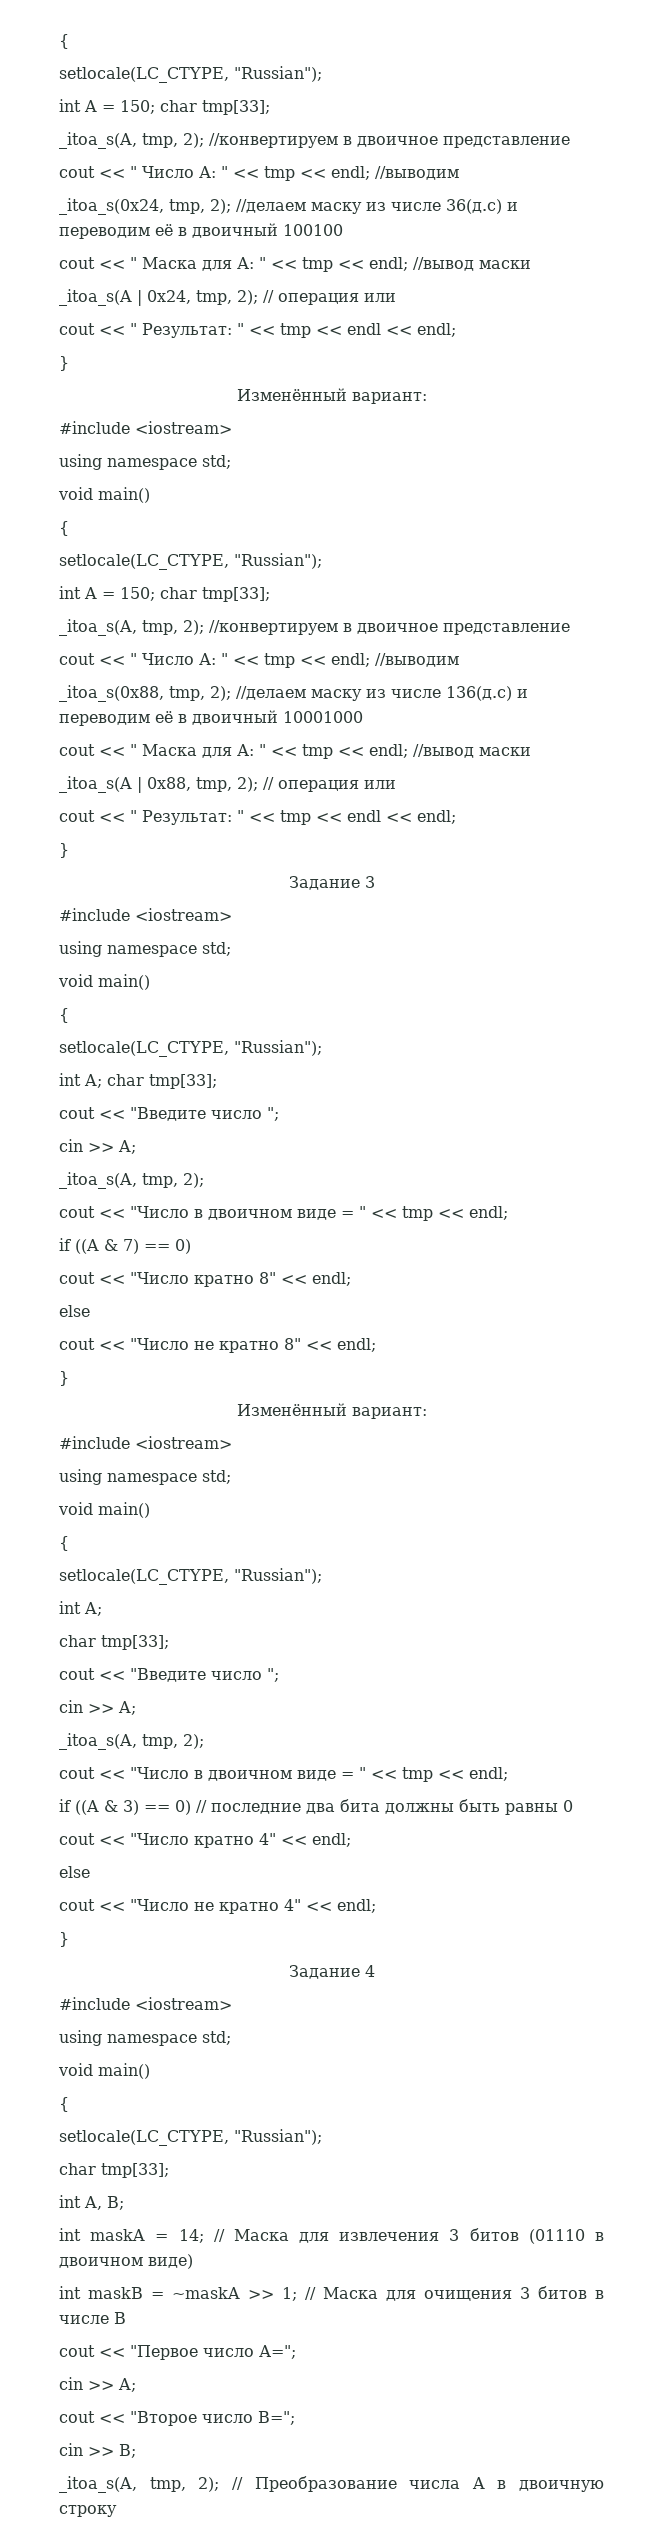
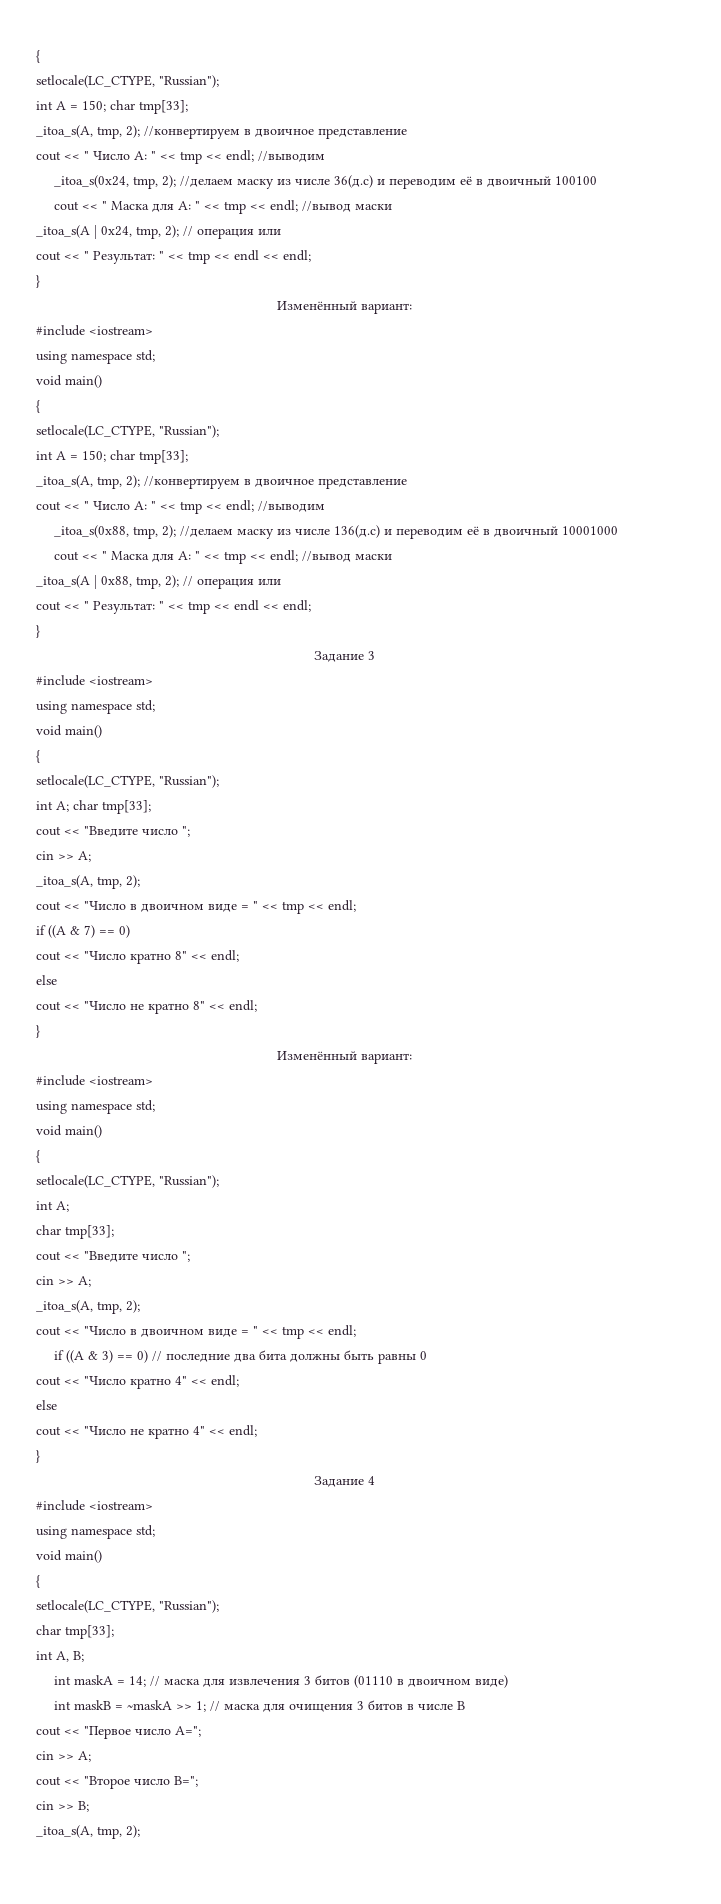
[233,2229,289,2241] Маска -> [164,1679,201,1685] маска
[323,2287,378,2299] Маска -> [224,1704,261,1710] маска
[231,2476,604,2492] [59,2505,117,2517] // Преобразование числа A в двоичную строку -> (140, 1831) none

